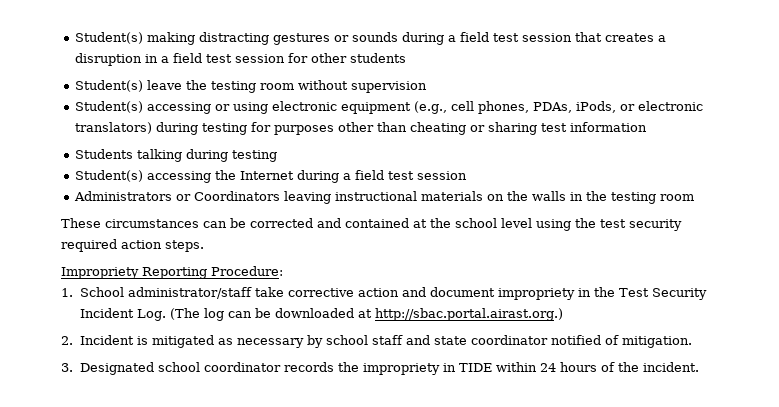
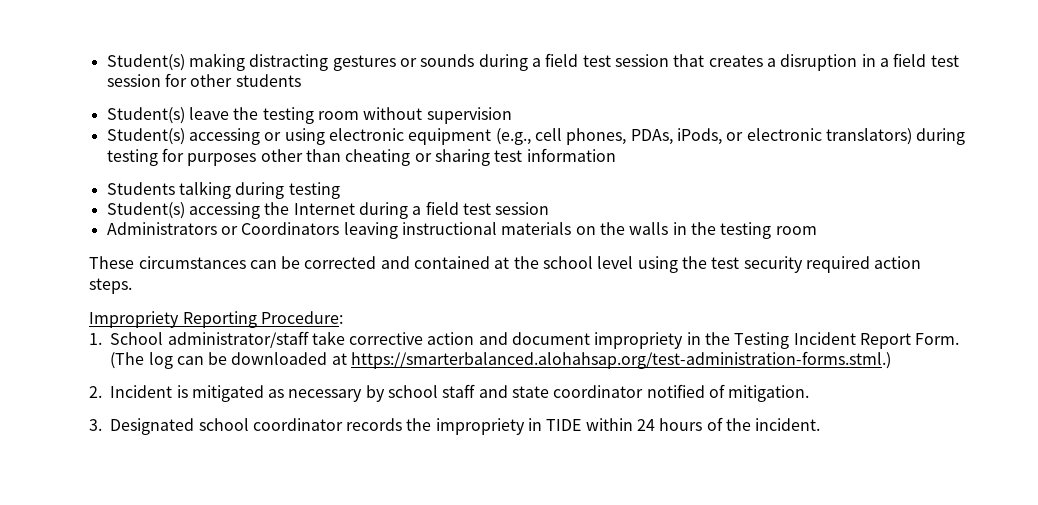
[618,288,707,300] [79,308,166,321] Test Security Incident Log. -> [734,332,960,349] Testing Incident Report Form.
[374,308,563,321] http://sbac.portal.airast.org.) -> [351,351,892,369] https://smarterbalanced.alohahsap.org/test-administration-forms.stml.)

